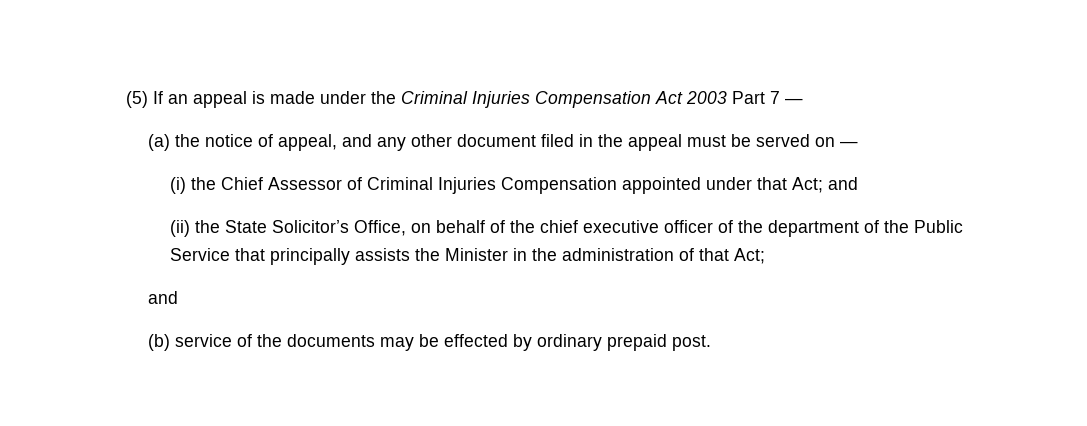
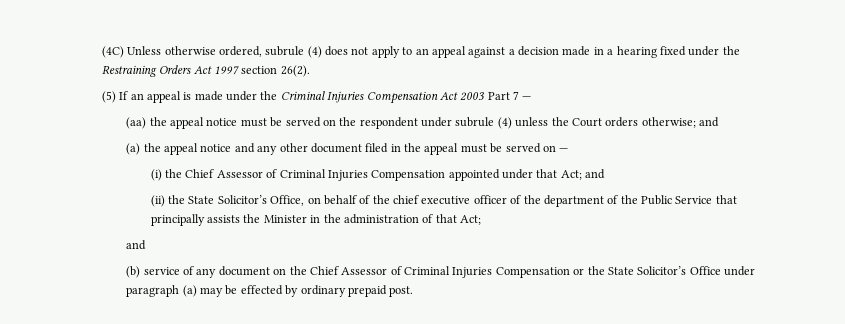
(125, 99) none -> [101,46,740,58] [101,65,310,77] (4C) Unless otherwise ordered, subrule (4) does not apply to an appeal against a decision made in a hearing fixed under the Restraining Orders Act 1997 section 26(2). //
(803, 101) none -> [126,117,720,129] // (aa) the appeal notice must be served on the respondent under subrule (4) unless the Court orders otherwise; and
[204,134,337,151] notice of appeal, -> [164,143,232,155] appeal notice
[256,334,375,347] the documents -> [196,266,756,278] [126,285,197,297] any document on the Chief Assessor of Criminal Injuries Compensation or the State Solicitor’s Office under paragraph (a)

